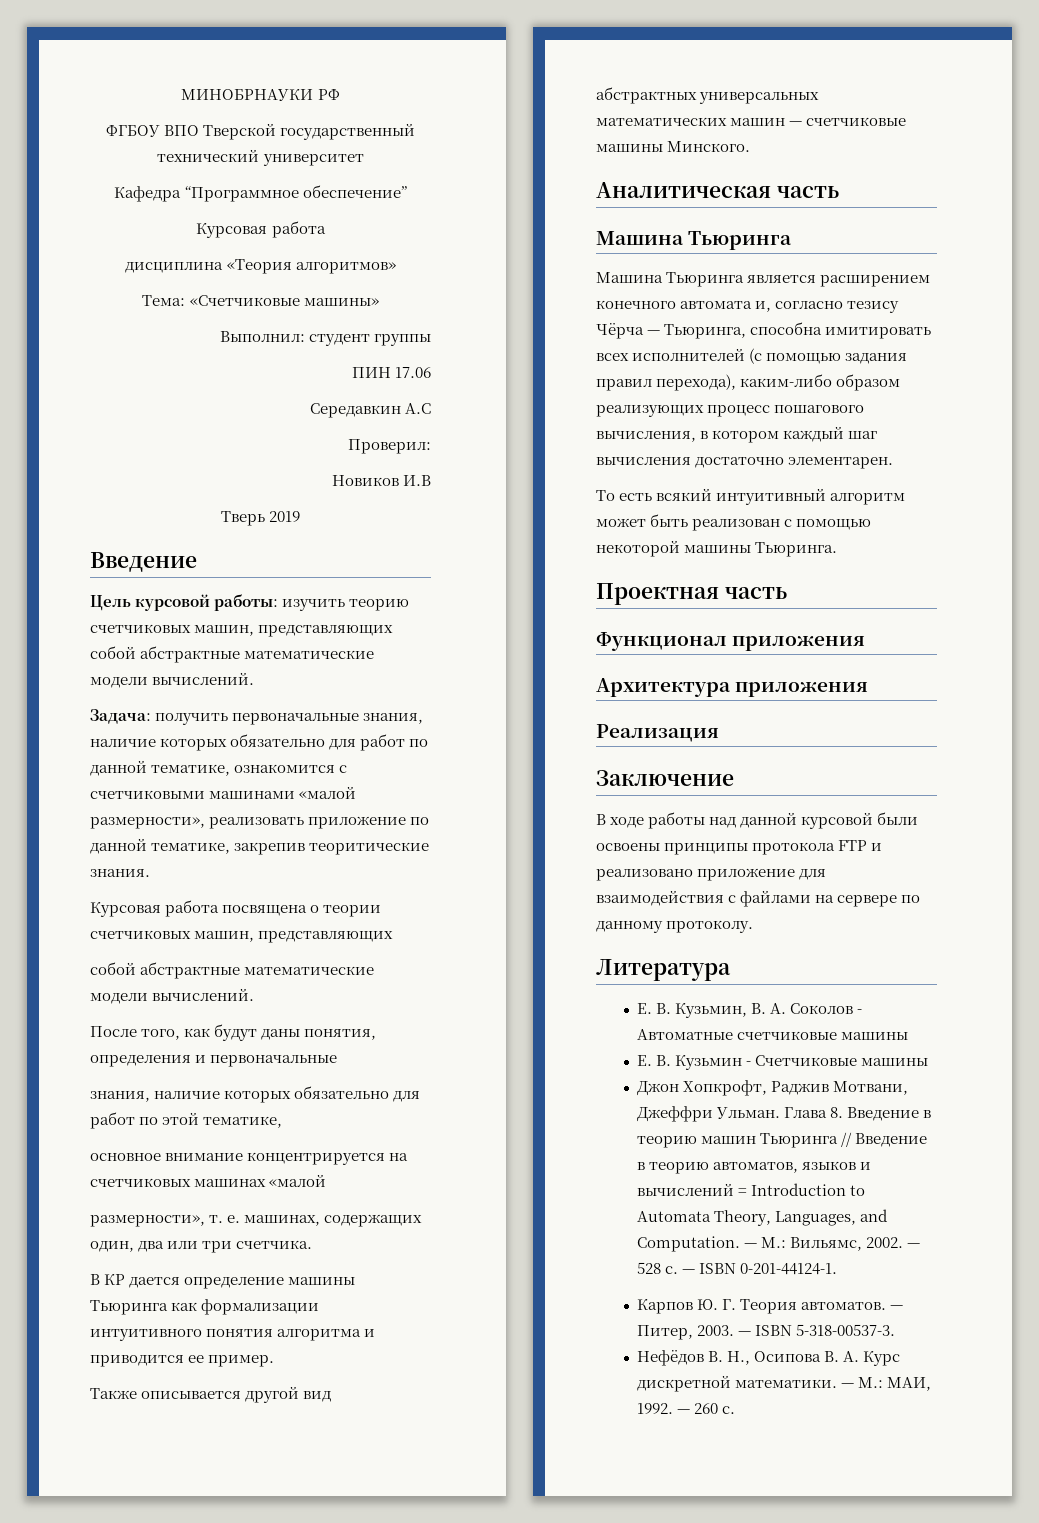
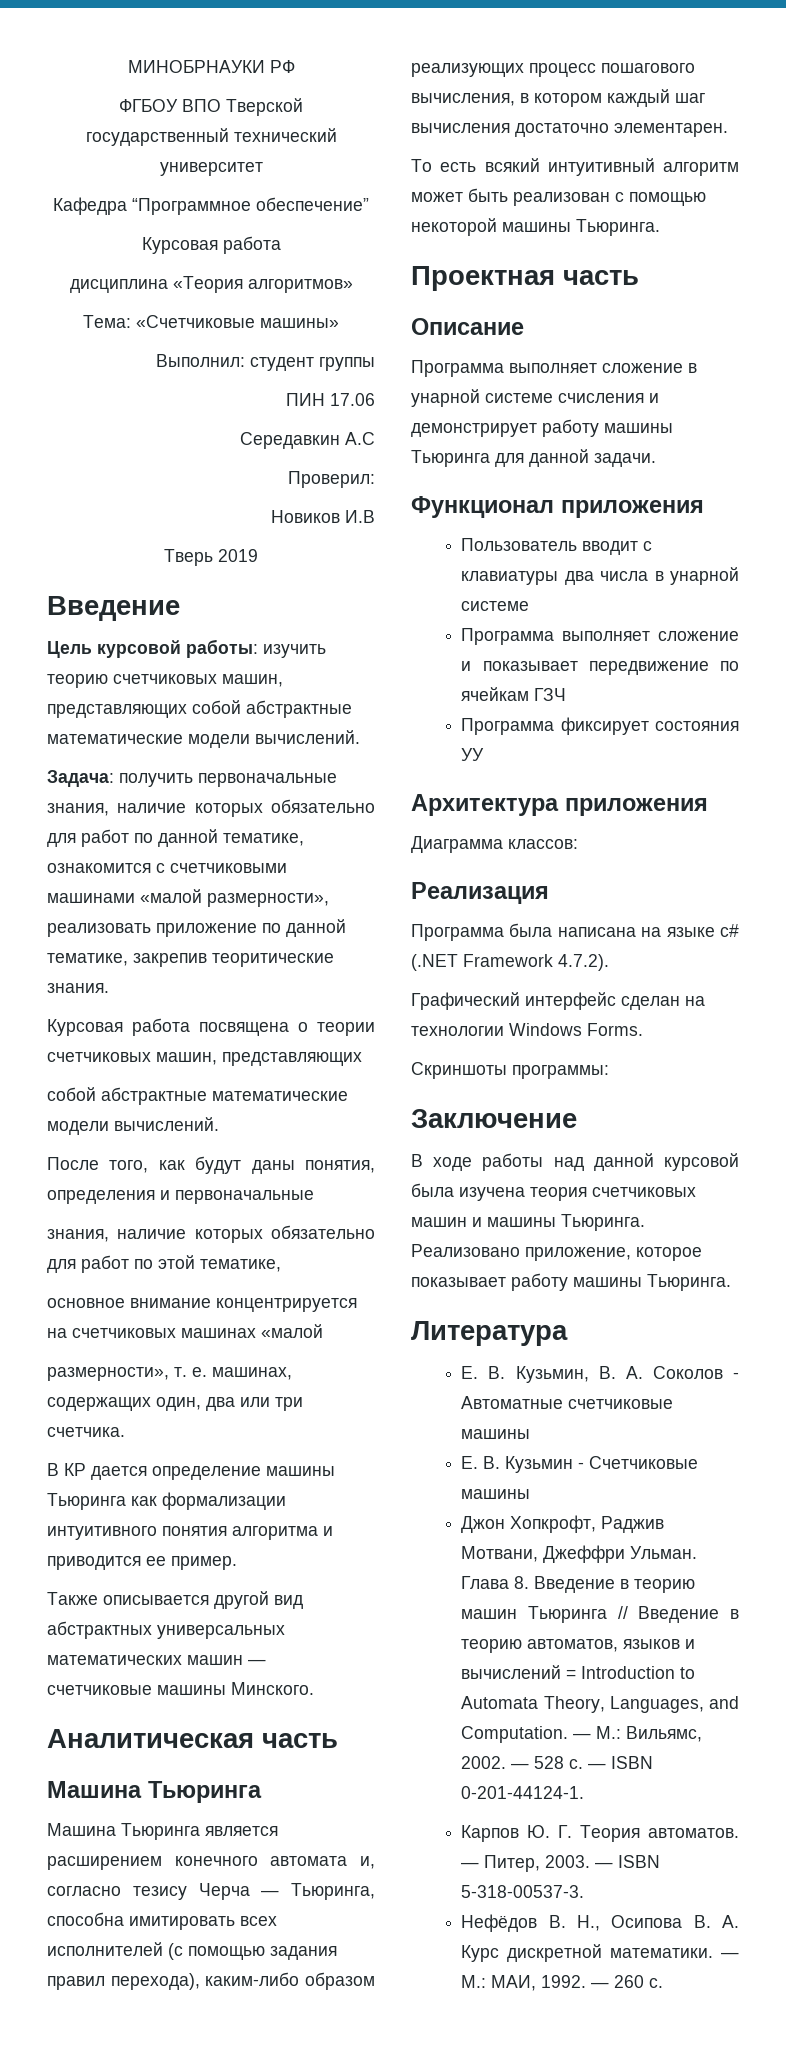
[596,323,644,339] Чёрча -> [198,1883,250,1900] Черча
[596,632,866,651] Функционал приложения -> [411,318,524,335] [411,360,697,377] [411,389,659,407] [411,419,673,437] [411,449,656,467] [411,496,704,518] [461,538,653,555] [461,567,739,585] [461,601,530,611] [461,628,739,645] [461,661,739,675] [461,687,567,701] [461,717,739,735] [461,748,485,761] Описание // Программа выполняет сложение в унарной системе счисления и демонстрирует работу машины Тьюринга для данной задачи. // Функционал приложения // Пользователь вводит с клавиатуры два числа в унарной системе // Программа выполняет сложение и показывает передвижение по ячейкам ГЗЧ // Программа фиксирует состояния УУ
(869, 689) none -> [411,836,578,853] // Диаграмма классов:
(719, 733) none -> [411,923,739,941] [411,954,609,971] [411,992,705,1010] [411,1023,643,1036] [411,1062,609,1079] // Программа была написана на языке с# (.NET Framework 4.7.2). // Графический интерфейс сделан на технологии Windows Forms. // Скриншоты программы:
[877,812,919,825] [596,840,883,855] [596,868,827,881] [596,890,921,907] [596,920,754,933] были освоены принципы протокола FTP и реализовано приложение для взаимодействия с файлами на сервере по данному протоколу. -> [411,1183,696,1201] [411,1214,645,1231] [411,1244,702,1261] [411,1273,731,1291] была изучена теория счетчиковых машин и машины Тьюринга. Реализовано приложение, которое показывает работу машины Тьюринга.

